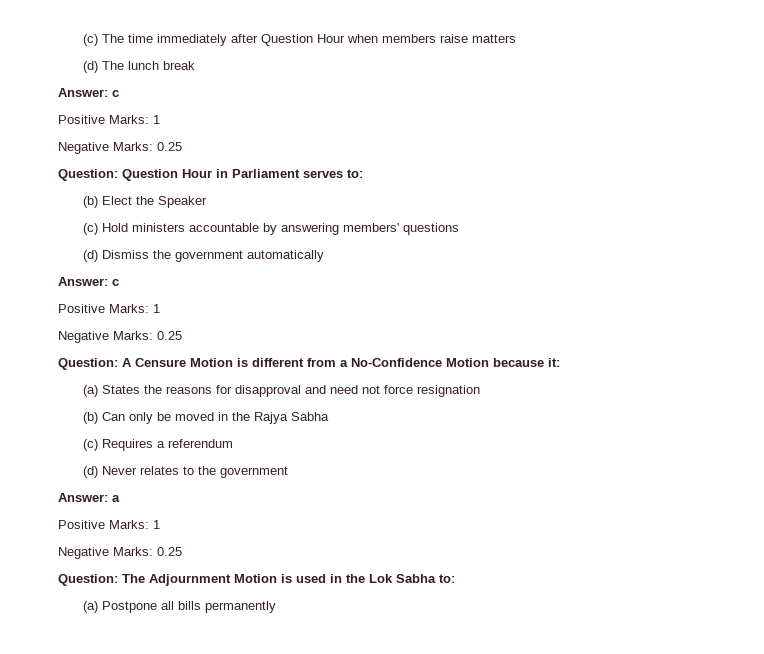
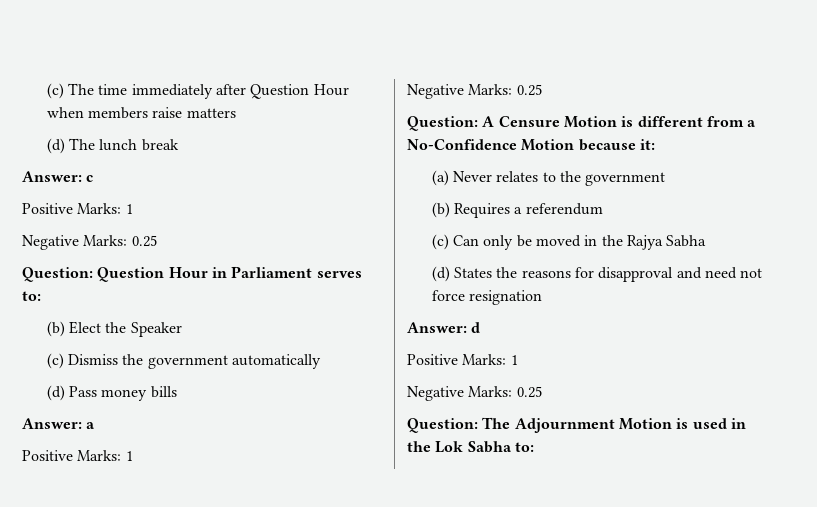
[101,223,459,235] [82,250,98,262] Hold ministers accountable by answering members' questions // (d) -> (64, 361) none
[58,277,119,286] // Answer: c -> [46,385,177,401] [22,418,96,429] // (d) Pass money bills // Answer: a
(98, 391) none -> [452,171,666,186] [431,202,603,218] [431,234,707,250] [431,266,450,282] Never relates to the government // (b) Requires a referendum // (c) Can only be moved in the Rajya Sabha // (d)
[82,412,329,424] [82,439,233,451] [82,466,288,478] [58,493,120,502] // (b) Can only be moved in the Rajya Sabha // (c) Requires a referendum // (d) Never relates to the government // Answer: a -> [407,322,481,333] // Answer: d
[82,601,276,613] // (a) Postpone all bills permanently -> (534, 447) none

